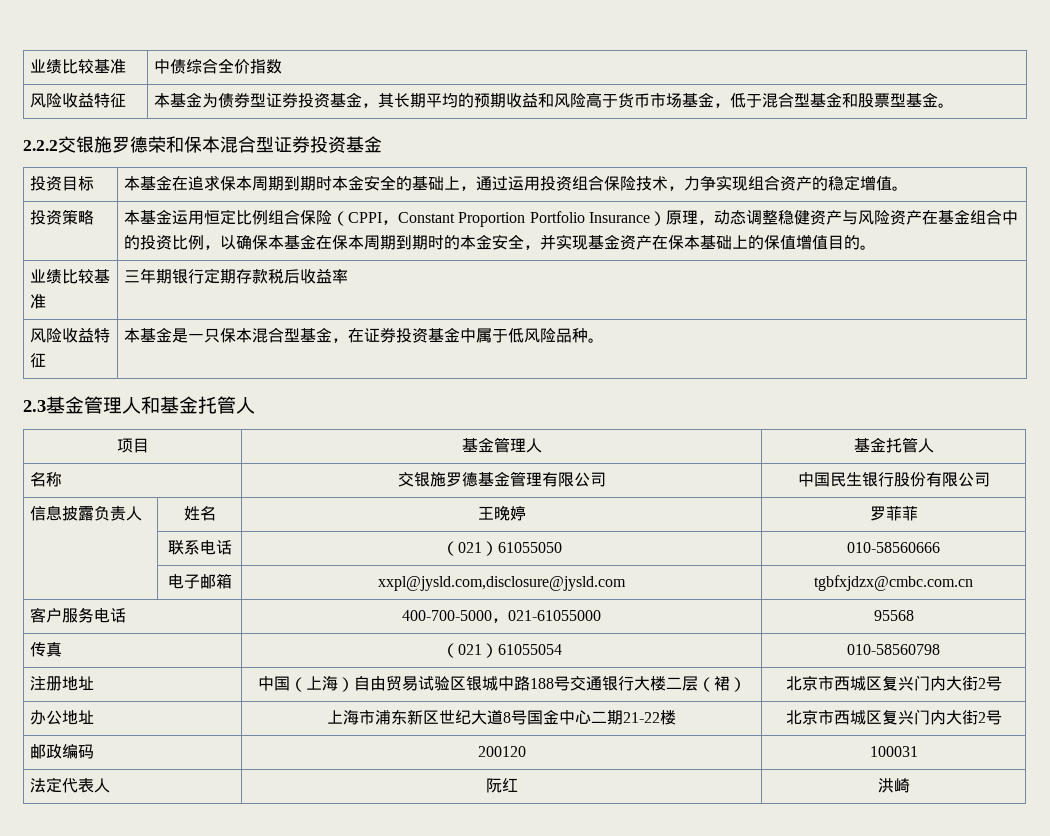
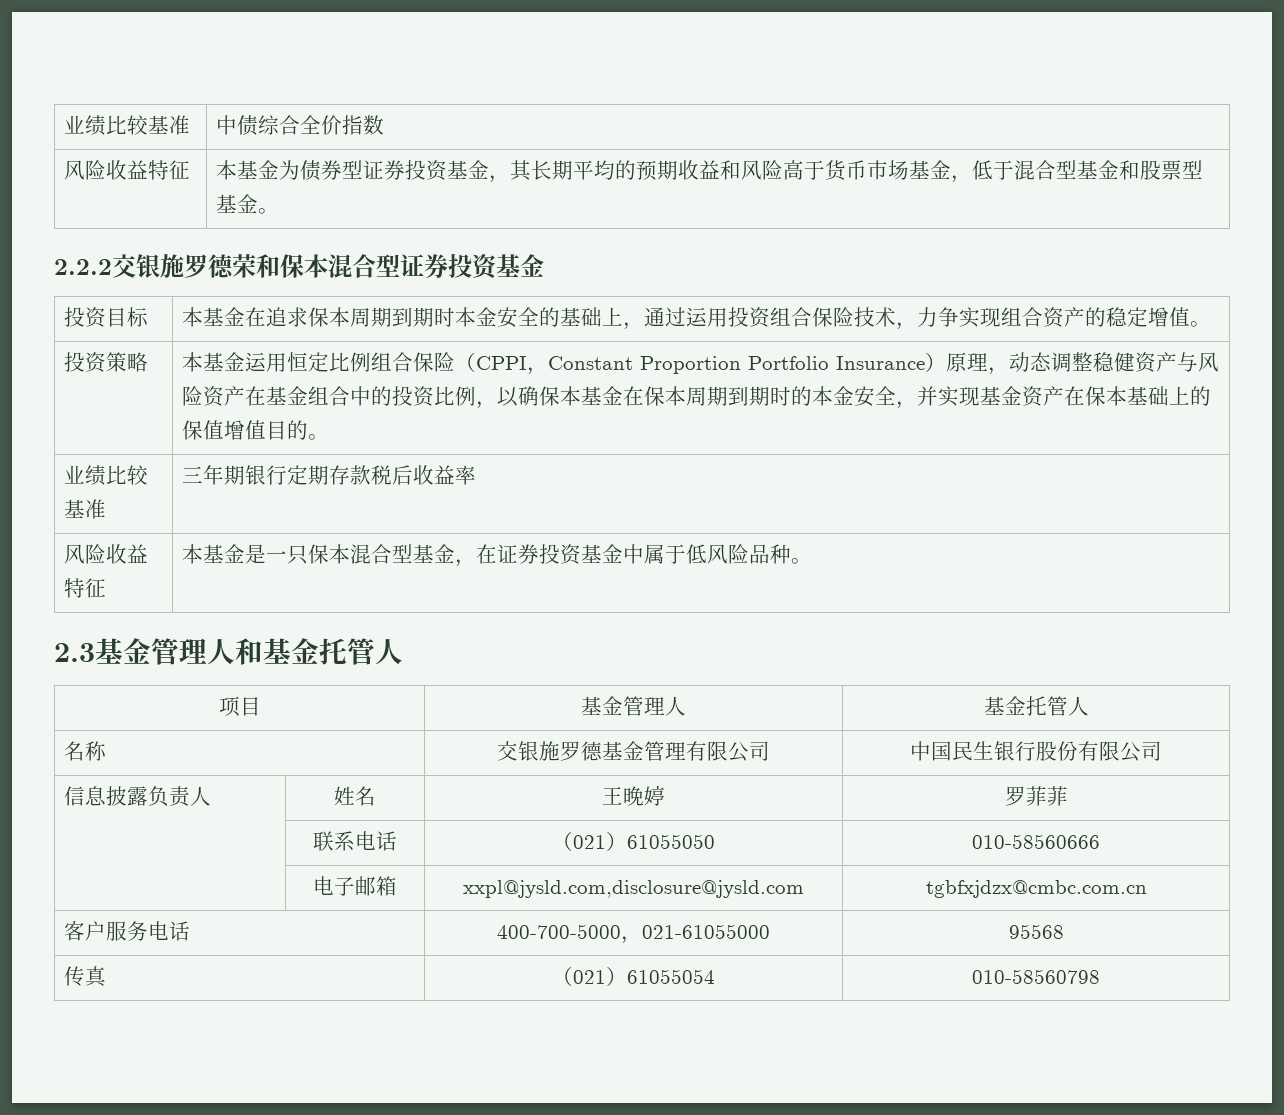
[30,676,95,691] [257,676,746,692] [785,675,1002,691] [30,710,95,725] [327,709,676,725] [785,709,1002,725] [30,744,95,759] [477,746,526,757] [869,746,918,757] [30,777,111,793] [485,778,518,793] [877,778,910,793] // 注册地址 | 中国（上海）自由贸易试验区银城中路188号交通银行大楼二层（裙） | 北京市西城区复兴门内大街2号 // 办公地址 | 上海市浦东新区世纪大道8号国金中心二期21-22楼 | 北京市西城区复兴门内大街2号 // 邮政编码 | 200120 | 100031 // 法定代表人 | 阮红 | 洪崎 -> (1100, 976) none

